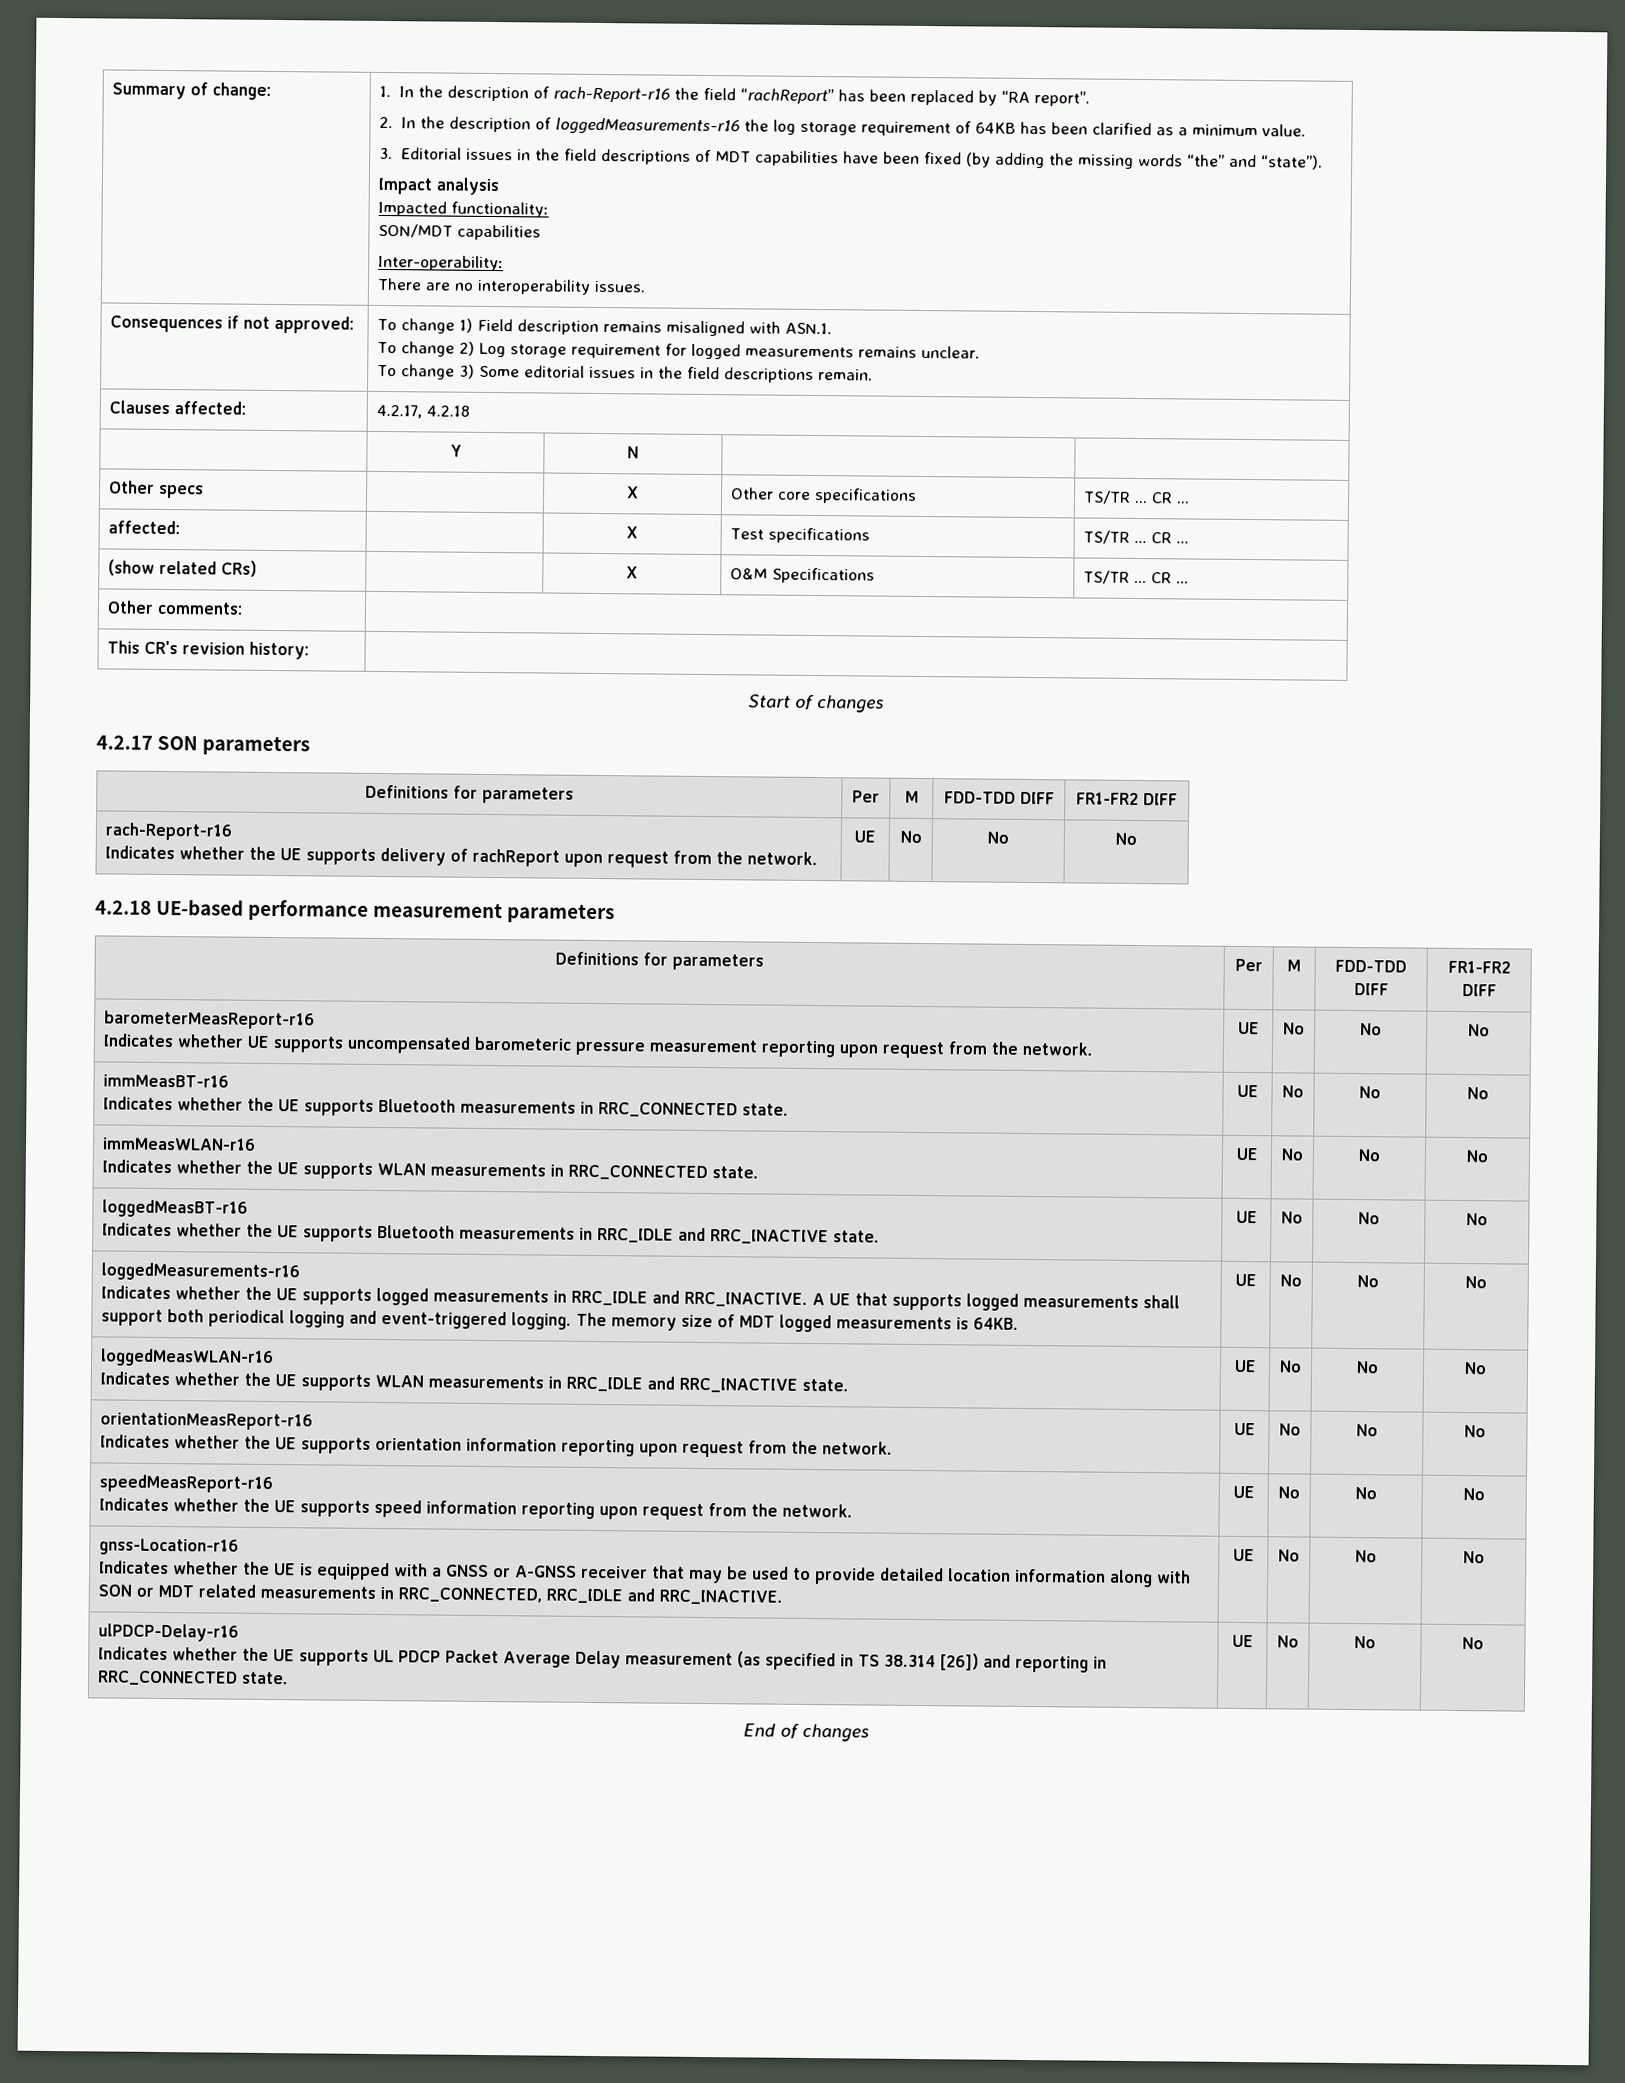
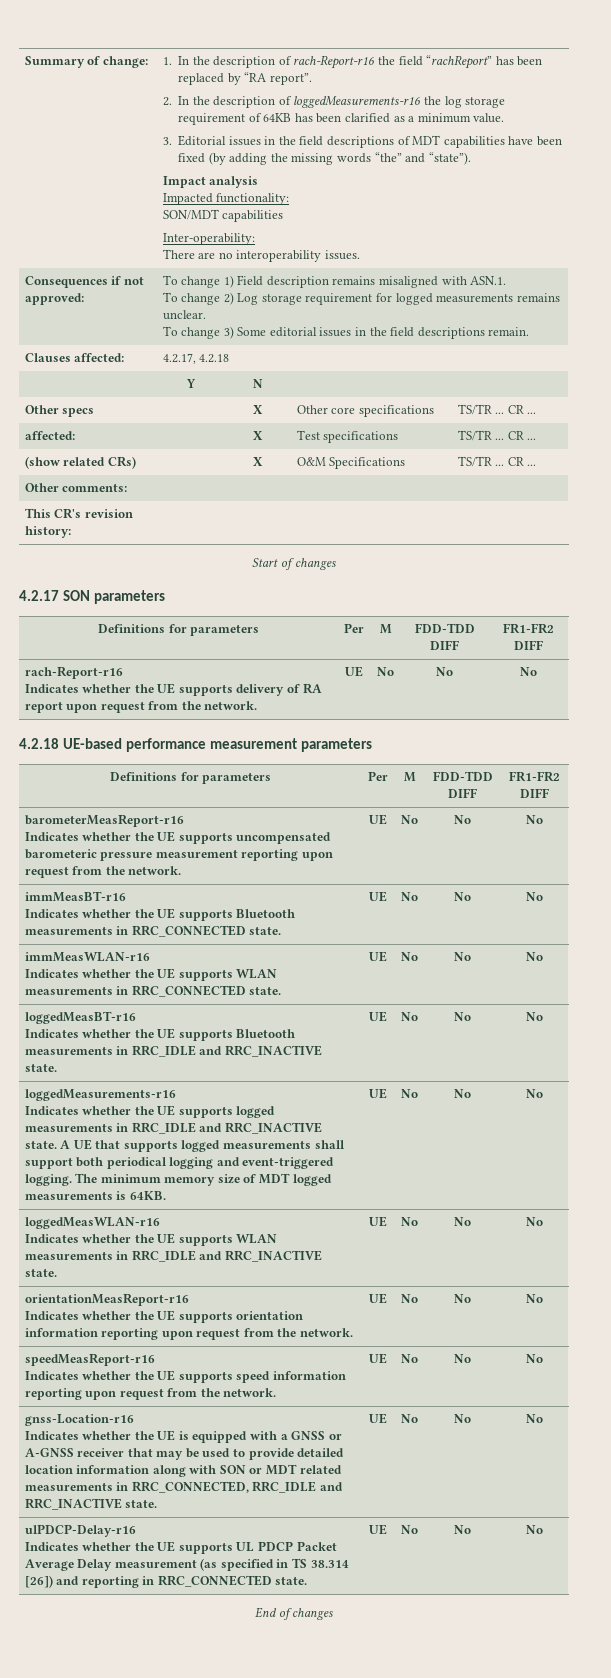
[472,848,561,867] rachReport -> [302,683,322,694] [24,701,63,713] RA report
(245, 1041) none -> [134,832,154,841] the
[684,1291,809,1307] RRC_INACTIVE. -> [224,1122,322,1134] [24,1140,57,1149] RRC_INACTIVE state.
(608, 1319) none -> [100,1174,161,1183] minimum
[659,1589,784,1605] RRC_INACTIVE. -> [24,1498,158,1510] RRC_INACTIVE state.

